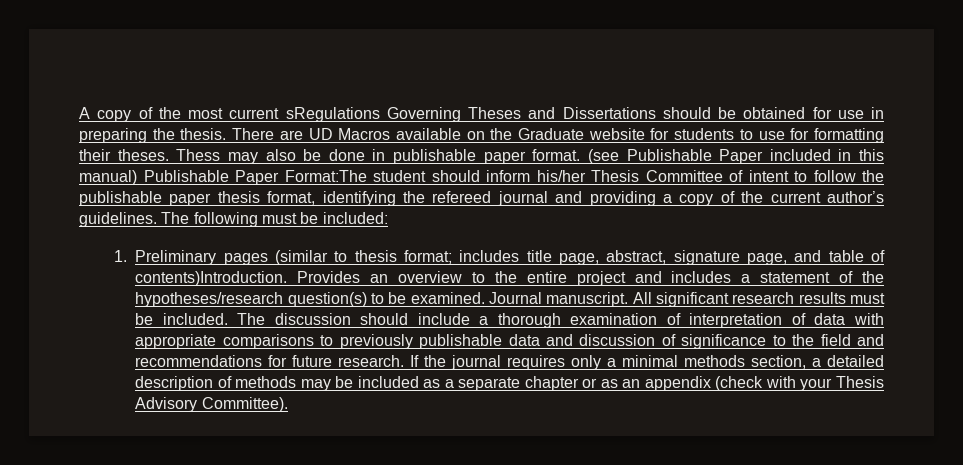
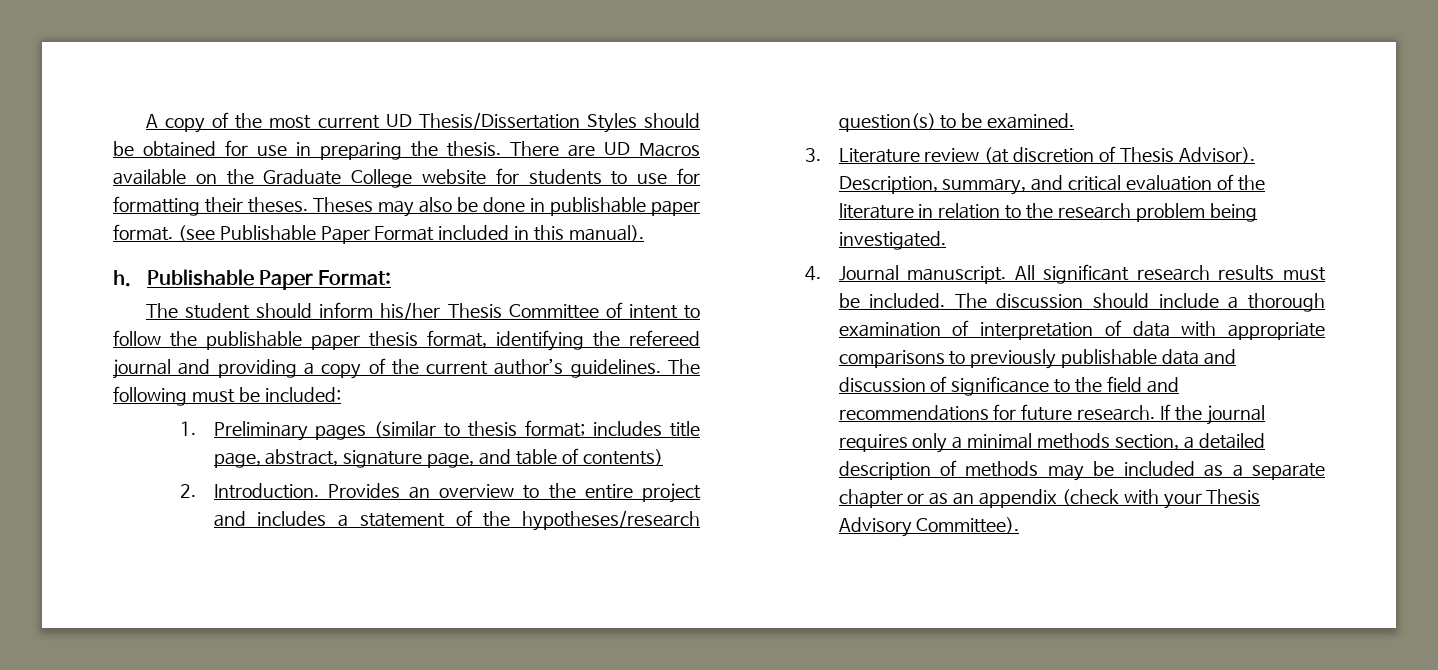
[285,107,656,122] sRegulations Governing Theses and Dissertations -> [385,112,637,133] UD Thesis/Dissertation Styles
(585, 134) none -> [351,169,413,188] College
[176,149,221,161] Thess -> [313,197,373,212] Theses
(764, 156) none -> [374,226,435,241] Format
[79,170,367,185] manual) Publishable Paper Format:The -> [568,225,644,242] [113,269,392,290] [146,303,179,318] manual). // h. Publishable Paper Format: // The
[135,271,288,286] contents)Introduction. -> [582,449,663,466] [180,483,319,499] contents) // 2. Introduction.
(485, 298) none -> [805,146,1255,164] [838,174,1265,195] [838,203,1257,222] [838,231,946,250] [805,266,822,281] // 3. Literature review (at discretion of Thesis Advisor). Description, summary, and critical evaluation of the literature in relation to the research problem being investigated. // 4.

